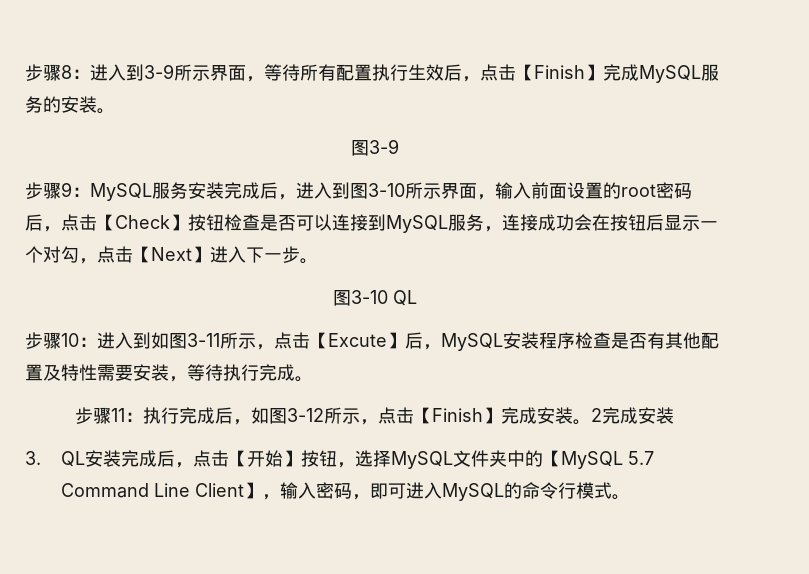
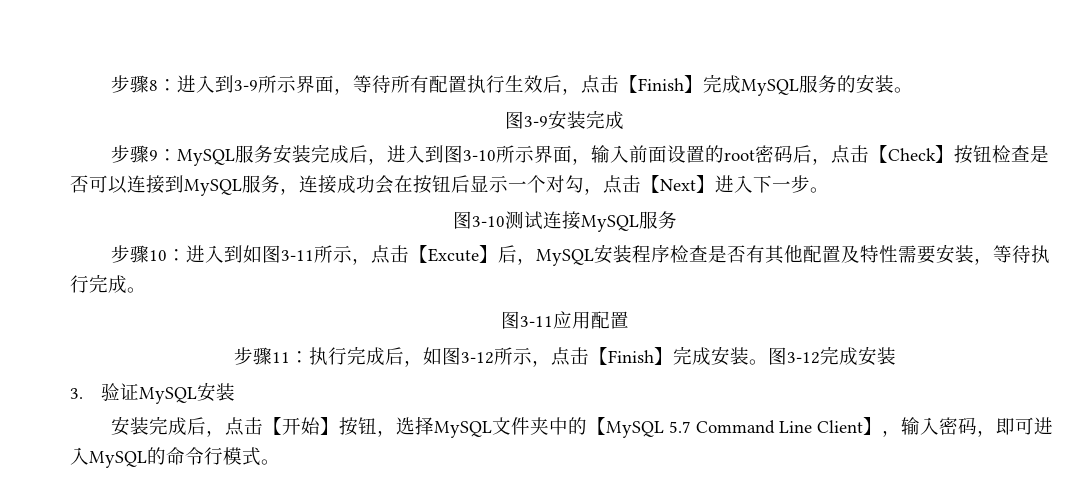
(399, 146) none -> [548,110,624,130] 安装完成
[392,290,417,306] QL -> [504,211,677,232] 测试连接MySQL服务
(313, 379) none -> [500,311,629,329] // 图3-11应用配置
[591,408,602,422] 2 -> [767,347,820,365] 图3-12
[60,451,85,467] QL -> [100,382,235,404] 验证MySQL安装 //

